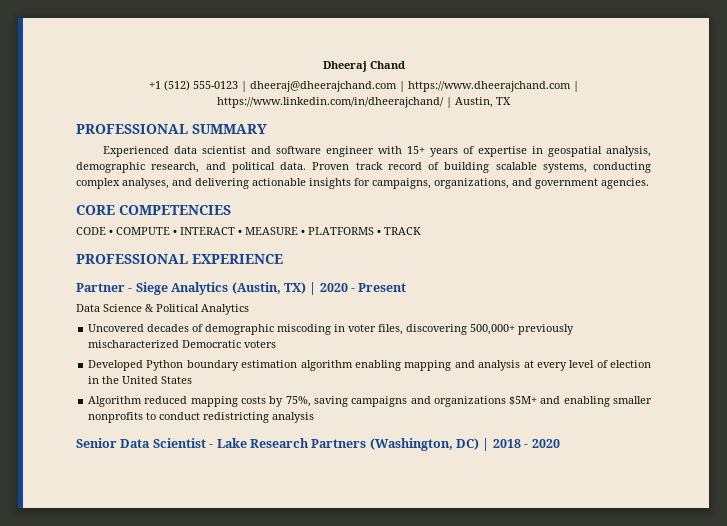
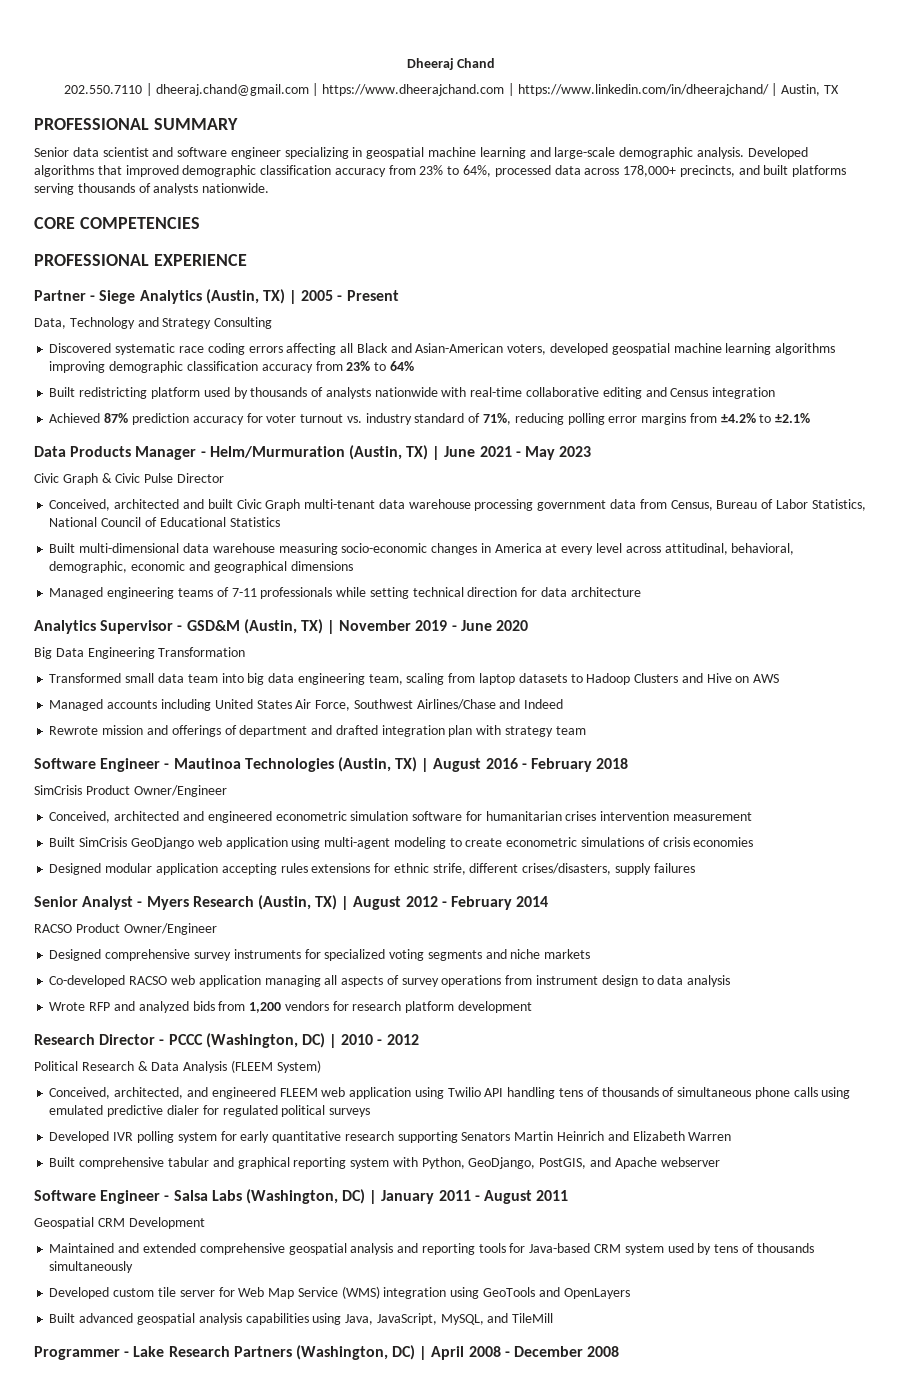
[148,80,397,92] +1 (512) 555-0123 | dheeraj@dheerajchand.com -> [63,83,309,96] 202.550.7110 | dheeraj.chand@gmail.com
[103,146,170,157] Experienced -> [34,147,69,157] Senior
[378,146,651,157] [76,162,651,173] [76,178,649,189] [76,205,231,215] [76,227,421,235] with 15+ years of expertise in geospatial analysis, demographic research, and political data. Proven track record of building scalable systems, conducting complex analyses, and delivering actionable insights for campaigns, organizations, and government agencies. // CORE COMPETENCIES // CODE • COMPUTE • INTERACT • MEASURE • PLATFORMS • TRACK -> [284,147,808,159] [34,165,847,177] [34,183,270,195] [34,217,200,229] specializing in geospatial machine learning and large-scale demographic analysis. Developed algorithms that improved demographic classification accuracy from 23% to 64%, processed data across 178,000+ precincts, and built platforms serving thousands of analysts nationwide. // CORE COMPETENCIES
[319,283,348,292] 2020 -> [301,290,334,301] 2005
[76,304,249,315] [88,324,575,335] [88,340,277,348] [88,360,651,371] [88,376,193,384] [88,396,652,407] [88,412,315,423] [76,438,206,448] Data Science & Political Analytics // Uncovered decades of demographic miscoding in voter files, discovering 500,000+ previously mischaracterized Democratic voters // Developed Python boundary estimation algorithm enabling mapping and analysis at every level of election in the United States // Algorithm reduced mapping costs by 75%, saving campaigns and organizations $5M+ and enabling smaller nonprofits to conduct redistricting analysis // Senior Data Scientist -> [34,317,273,329] [49,343,836,355] [49,361,414,373] [49,387,776,399] [49,413,811,425] [34,445,592,460] [34,473,224,485] [49,499,866,511] [49,517,280,527] [49,543,795,555] [49,561,353,573] [49,587,641,599] [34,619,529,634] [34,647,246,659] [49,673,780,685] [49,699,564,711] [49,725,586,737] [34,757,629,772] [34,785,227,797] [49,811,752,823] [49,837,754,849] [49,863,695,875] [34,895,549,910] [34,923,217,935] [49,949,591,961] [49,975,731,987] [49,1001,532,1013] [34,1033,419,1048] [34,1060,321,1073] [49,1087,851,1099] [49,1105,371,1117] [49,1131,732,1143] [49,1157,720,1169] [34,1189,569,1204] [34,1217,205,1229] [49,1243,814,1255] [49,1261,134,1273] [49,1286,630,1299] [49,1313,554,1325] [34,1346,120,1360] Data, Technology and Strategy Consulting // Discovered systematic race coding errors affecting all Black and Asian-American voters, developed geospatial machine learning algorithms improving demographic classification accuracy from 23% to 64% // Built redistricting platform used by thousands of analysts nationwide with real-time collaborative editing and Census integration // Achieved 87% prediction accuracy for voter turnout vs. industry standard of 71%, reducing polling error margins from ±4.2% to ±2.1% // Data Products Manager - Helm/Murmuration (Austin, TX) | June 2021 - May 2023 // Civic Graph & Civic Pulse Director // Conceived, architected and built Civic Graph multi-tenant data warehouse processing government data from Census, Bureau of Labor Statistics, National Council of Educational Statistics // Built multi-dimensional data warehouse measuring socio-economic changes in America at every level across attitudinal, behavioral, demographic, economic and geographical dimensions // Managed engineering teams of 7-11 professionals while setting technical direction for data architecture // Analytics Supervisor - GSD&M (Austin, TX) | November 2019 - June 2020 // Big Data Engineering Transformation // Transformed small data team into big data engineering team, scaling from laptop datasets to Hadoop Clusters and Hive on AWS // Managed accounts including United States Air Force, Southwest Airlines/Chase and Indeed // Rewrote mission and offerings of department and drafted integration plan with strategy team // Software Engineer - Mautinoa Technologies (Austin, TX) | August 2016 - February 2018 // SimCrisis Product Owner/Engineer // Conceived, architected and engineered econometric simulation software for humanitarian crises intervention measurement // Built SimCrisis GeoDjango web application using multi-agent modeling to create econometric simulations of crisis economies // Designed modular application accepting rules extensions for ethnic strife, different crises/disasters, supply failures // Senior Analyst - Myers Research (Austin, TX) | August 2012 - February 2014 // RACSO Product Owner/Engineer // Designed comprehensive survey instruments for specialized voting segments and niche markets // Co-developed RACSO web application managing all aspects of survey operations from instrument design to data analysis // Wrote RFP and analyzed bids from 1,200 vendors for research platform development // Research Director - PCCC (Washington, DC) | 2010 - 2012 // Political Research & Data Analysis (FLEEM System) // Conceived, architected, and engineered FLEEM web application using Twilio API handling tens of thousands of simultaneous phone calls using emulated predictive dialer for regulated political surveys // Developed IVR polling system for early quantitative research supporting Senators Martin Heinrich and Elizabeth Warren // Built comprehensive tabular and graphical reporting system with Python, GeoDjango, PostGIS, and Apache webserver // Software Engineer - Salsa Labs (Washington, DC) | January 2011 - August 2011 // Geospatial CRM Development // Maintained and extended comprehensive geospatial analysis and reporting tools for Java-based CRM system used by tens of thousands simultaneously // Developed custom tile server for Web Map Service (WMS) integration using GeoTools and OpenLayers // Built advanced geospatial analysis capabilities using Java, JavaScript, MySQL, and TileMill // Programmer
[492,439,560,448] 2018 - 2020 -> [431,1346,620,1360] April 2008 - December 2008

